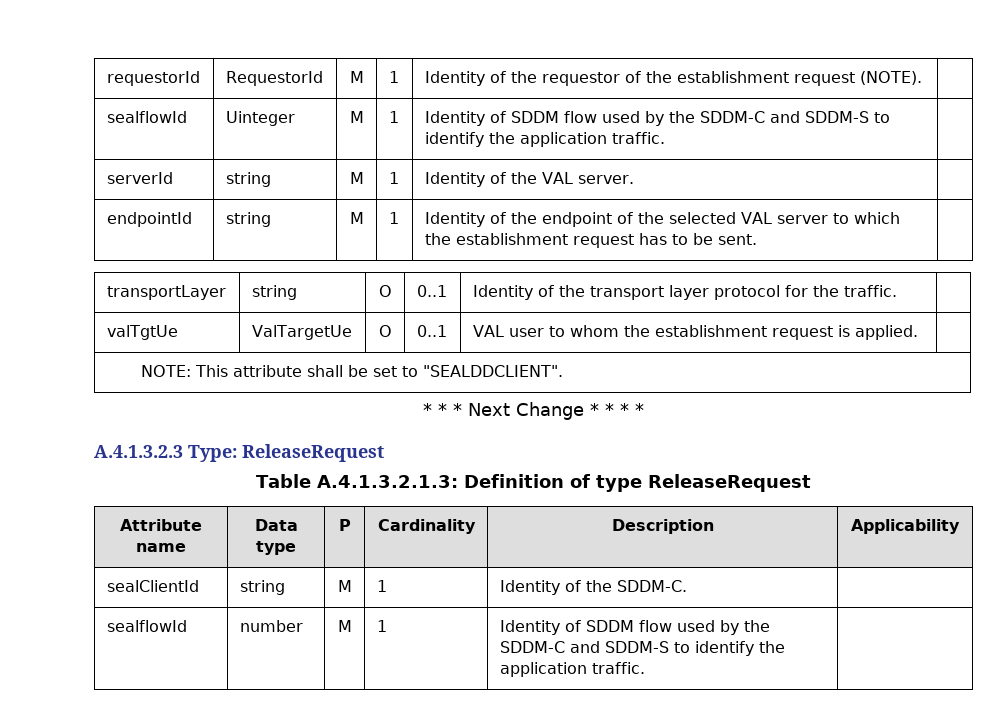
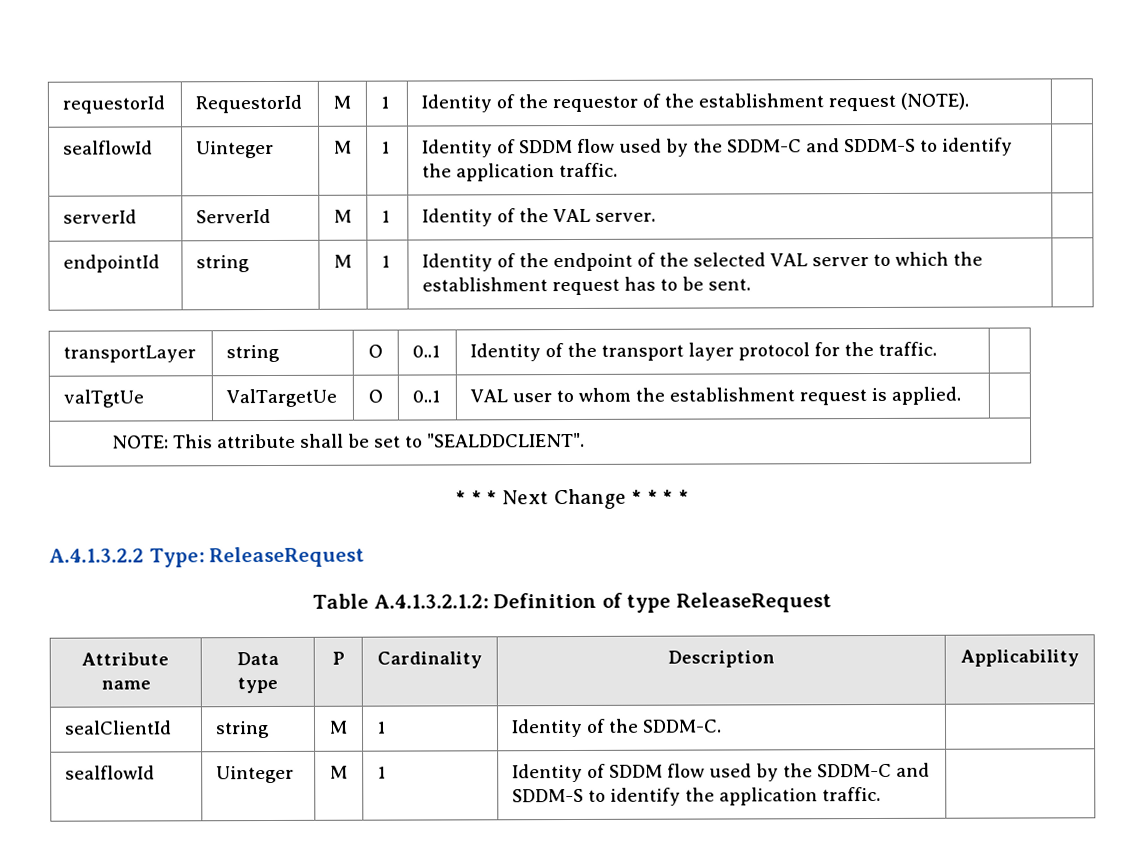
[225,172,271,187] string -> [196,208,272,224] ServerId
[94,445,183,458] A.4.1.3.2.3 -> [49,548,144,563] A.4.1.3.2.2
[316,475,458,488] A.4.1.3.2.1.3: -> [373,594,489,609] A.4.1.3.2.1.2:
[239,620,303,632] number -> [216,765,295,784] Uinteger

